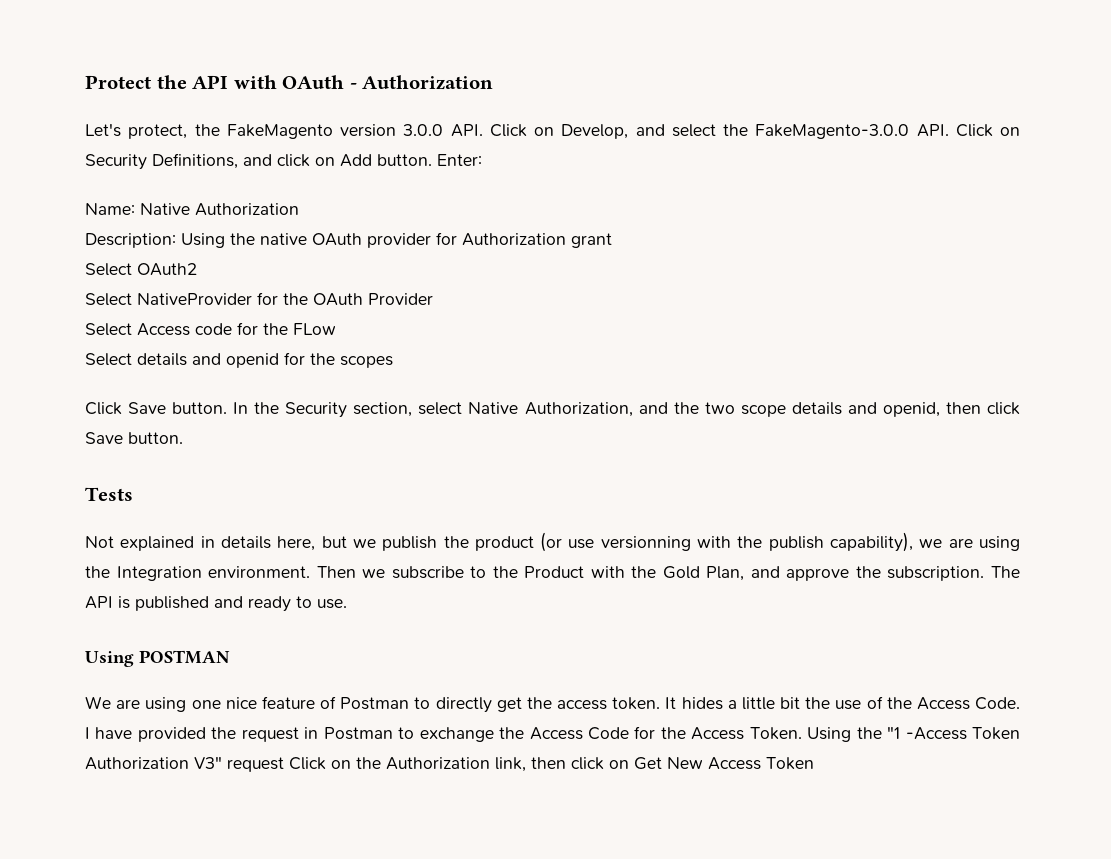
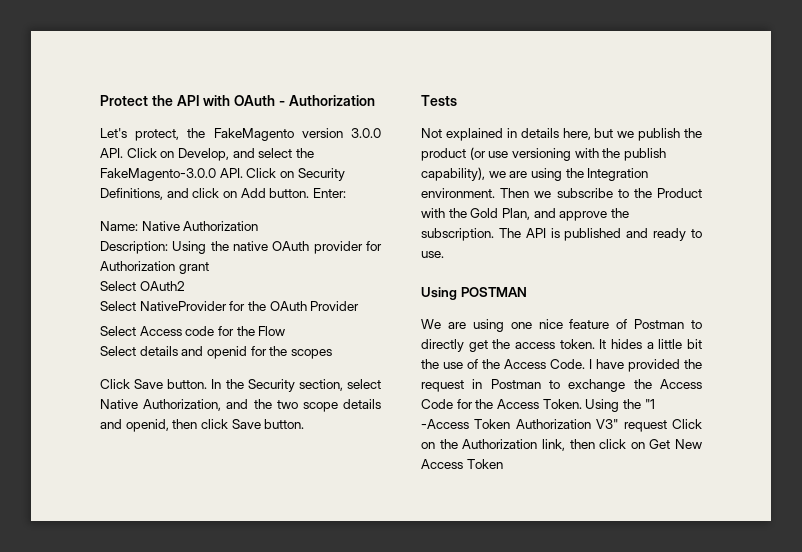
[293,323,336,335] FLow -> [258,326,286,336] Flow
[600,536,691,551] versionning -> [511,148,571,161] versioning

